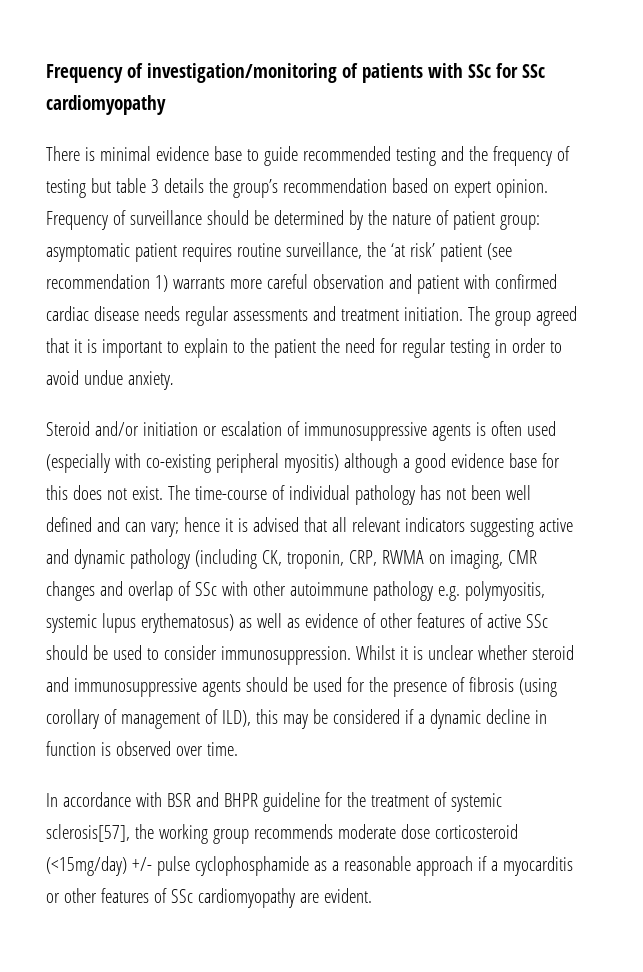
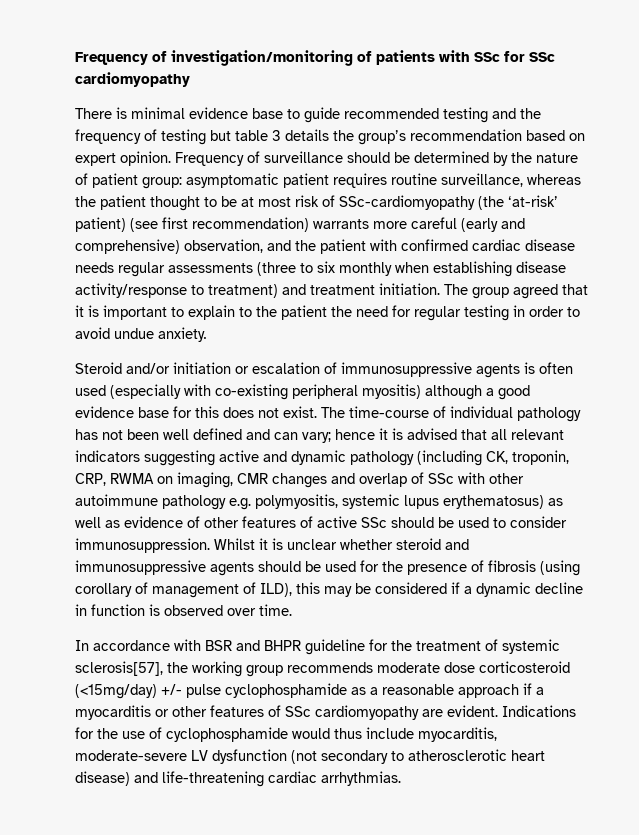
[366,242,512,262] [46,274,412,292] the ‘at risk’ patient (see recommendation 1) warrants more careful observation and -> [527,174,581,185] [75,195,558,211] [75,217,525,232] [75,239,316,254] whereas the patient thought to be at most risk of SSc-cardiomyopathy (the ‘at-risk’ patient) (see first recommendation) warrants more careful (early and comprehensive) observation, and the
(308, 315) none -> [257,261,566,277] [75,283,278,298] (three to six monthly when establishing disease activity/response to treatment)
(372, 895) none -> [502,705,576,717] [75,727,497,742] [75,749,545,764] [75,771,401,787] Indications for the use of cyclophosphamide would thus include myocarditis, moderate-severe LV dysfunction (not secondary to atherosclerotic heart disease) and life-threatening cardiac arrhythmias.

